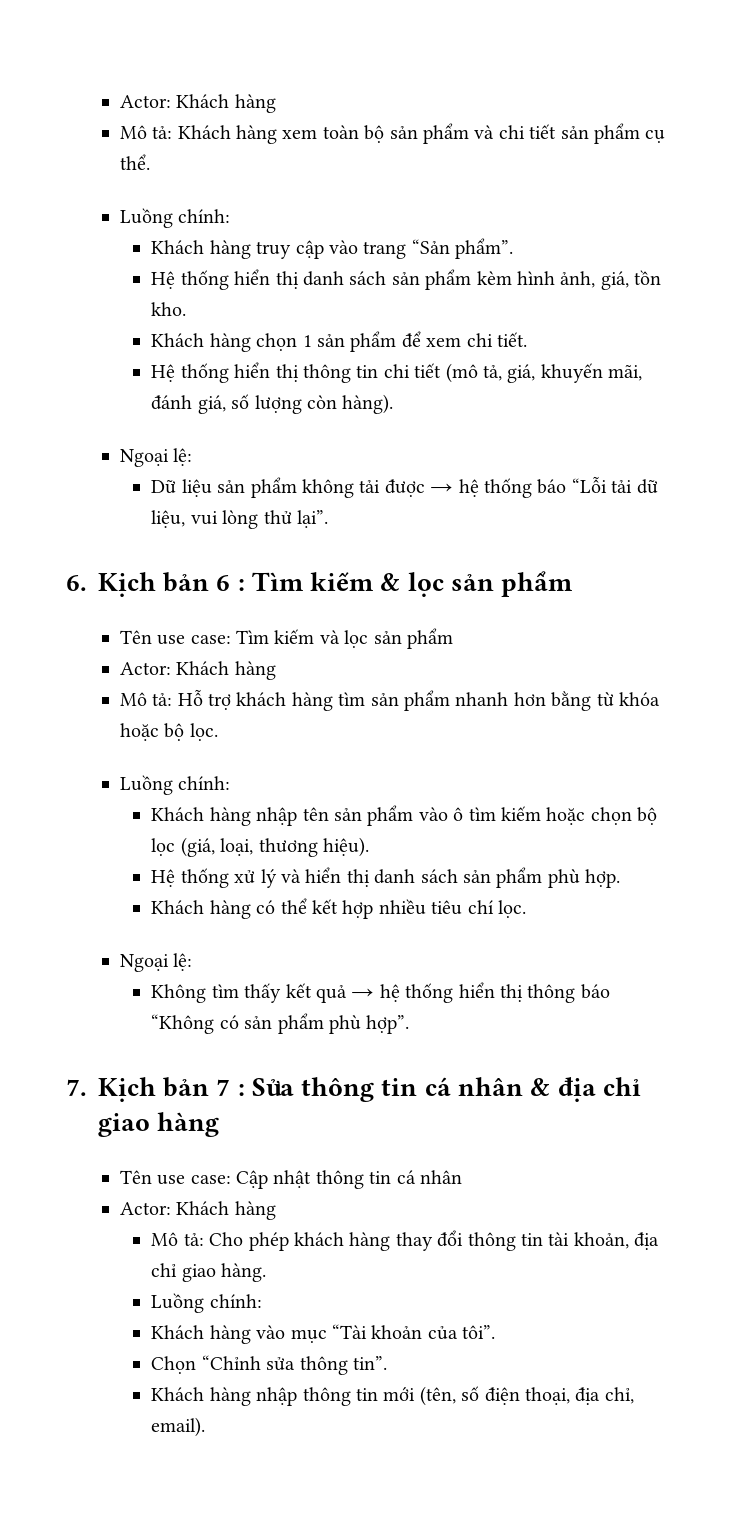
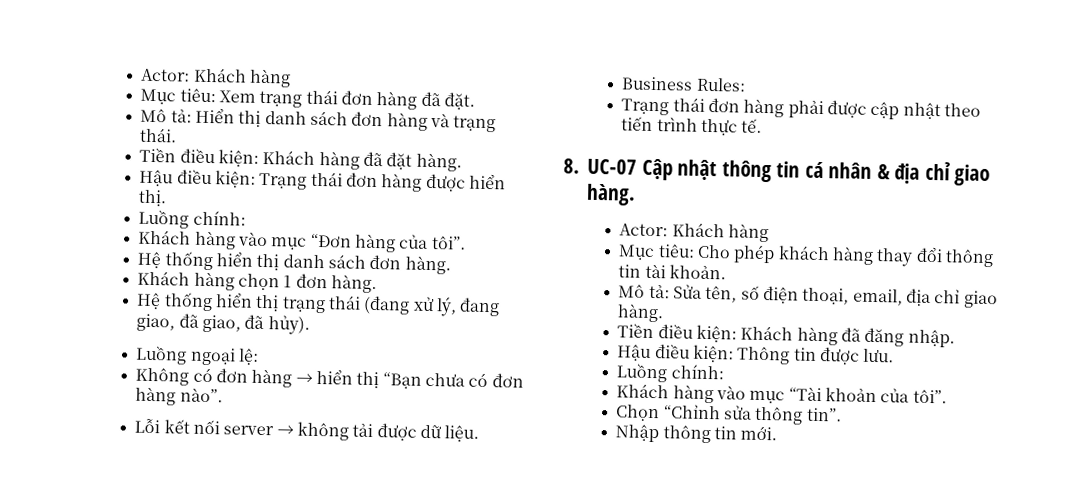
[119,94,276,113] [119,123,666,144] [119,154,150,170] [119,208,231,228] [151,238,514,259] Actor: Khách hàng // Mô tả: Khách hàng xem toàn bộ sản phẩm và chi tiết sản phẩm cụ thể. // Luồng chính: // Khách hàng truy cập vào trang “Sản phẩm”. -> [141,67,292,88] [140,88,475,110] [140,107,497,133] [139,127,178,143] [139,147,462,172] [139,169,506,192] [138,189,168,207] [138,209,246,229] [138,229,466,253] Actor: Khách hàng // Mục tiêu: Xem trạng thái đơn hàng đã đặt. // Mô tả: Hiển thị danh sách đơn hàng và trạng thái. // Tiền điều kiện: Khách hàng đã đặt hàng. // Hậu điều kiện: Trạng thái đơn hàng được hiển thị. // Luồng chính: // Khách hàng vào mục “Đơn hàng của tôi”.
[391,269,662,290] [151,302,187,316] [151,331,528,352] [151,362,643,383] [151,394,394,414] [119,448,193,467] [151,476,658,498] [151,510,329,529] [66,571,574,597] [119,628,453,649] [119,661,276,680] [119,689,660,711] [119,723,218,741] [119,775,231,795] [151,805,658,826] [151,837,370,857] [151,867,621,888] [151,898,527,919] [119,953,193,972] [151,982,610,1003] [151,1013,410,1034] [66,1077,294,1102] sản phẩm kèm hình ảnh, giá, tồn kho. // Khách hàng chọn 1 sản phẩm để xem chi tiết. // Hệ thống hiển thị thông tin chi tiết (mô tả, giá, khuyến mãi, đánh giá, số lượng còn hàng). // Ngoại lệ: // Dữ liệu sản phẩm không tải được → hệ thống báo “Lỗi tải dữ liệu, vui lòng thử lại”. // 6. Kịch bản 6 : Tìm kiếm & lọc sản phẩm // Tên use case: Tìm kiếm và lọc sản phẩm // Actor: Khách hàng // Mô tả: Hỗ trợ khách hàng tìm sản phẩm nhanh hơn bằng từ khóa hoặc bộ lọc. // Luồng chính: // Khách hàng nhập tên sản phẩm vào ô tìm kiếm hoặc chọn bộ lọc (giá, loại, thương hiệu). // Hệ thống xử lý và hiển thị danh sách sản phẩm phù hợp. // Khách hàng có thể kết hợp nhiều tiêu chí lọc. // Ngoại lệ: // Không tìm thấy kết quả → hệ thống hiển thị thông báo “Không có sản phẩm phù hợp”. // 7. Kịch bản 7 : Sửa -> [369,254,451,275] [137,270,377,294] [136,292,501,317] [136,313,310,335] [135,345,260,366] [135,367,524,389] [135,386,223,406] [134,418,480,442] [621,76,746,92] [621,97,981,120] [621,116,763,136] [563,158,718,181] đơn hàng. // Khách hàng chọn 1 đơn hàng. // Hệ thống hiển thị trạng thái (đang xử lý, đang giao, đã giao, đã hủy). // Luồng ngoại lệ: // Không có đơn hàng → hiển thị “Bạn chưa có đơn hàng nào”. // Lỗi kết nối server → không tải được dữ liệu. // Business Rules: // Trạng thái đơn hàng phải được cập nhật theo tiến trình thực tế. // 8. UC-07 Cập nhật
[157,1112,220,1137] [119,1170,462,1189] [119,1201,276,1220] [151,1232,204,1246] hàng // Tên use case: Cập nhật thông tin cá nhân // Actor: Khách hàng // Mô tả: -> [586,183,636,206] [619,222,770,243] [618,244,695,261] hàng. // Actor: Khách hàng // Mục tiêu:
[573,1232,660,1251] [151,1263,267,1282] khoản, địa chỉ giao hàng. -> [669,264,727,280] [618,284,998,309] [617,303,665,323] [617,323,955,348] [617,344,895,365] khoản. // Mô tả: Sửa tên, số điện thoại, email, địa chỉ giao hàng. // Tiền điều kiện: Khách hàng đã đăng nhập. // Hậu điều kiện: Thông tin được lưu.
[151,1386,634,1406] [151,1417,206,1437] Khách hàng nhập thông tin mới (tên, số điện thoại, địa chỉ, email). -> [615,424,778,444] Nhập thông tin mới.

